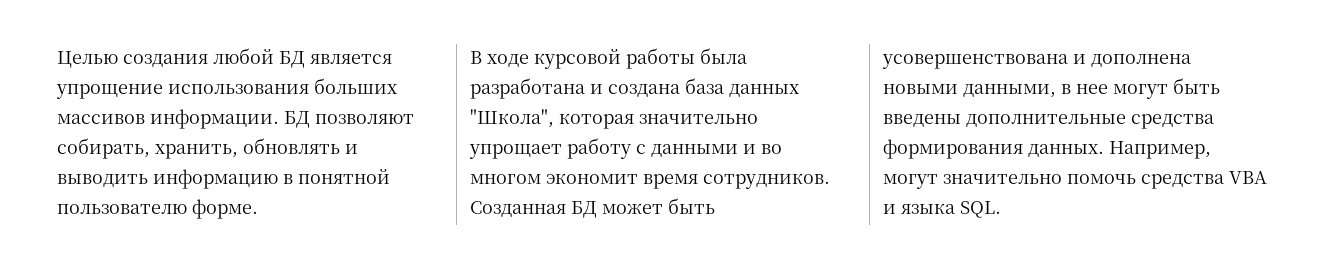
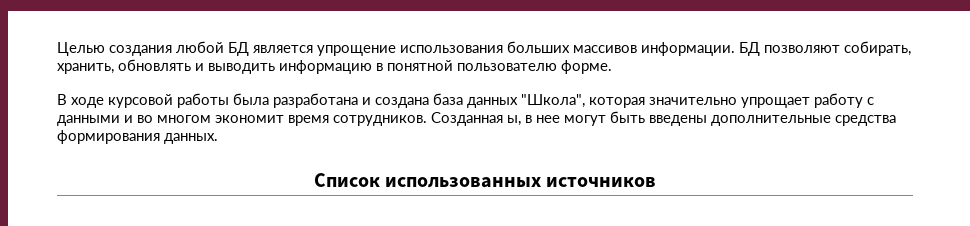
[571,198,715,218] [882,54,1191,69] [883,84,1056,98] БД может быть усовершенствована и дополнена новыми данными, -> [507,115,521,126] ы,
[1109,141,1211,159] [883,171,1267,189] [883,201,1001,218] Например, могут значительно помочь средства VBA и языка SQL. -> [313,173,657,188] // Список использованных источников

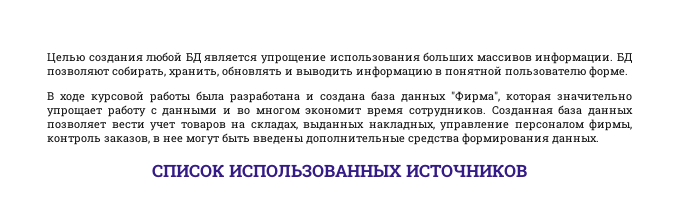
[521,94,585,108] "Школа", -> [451,91,500,103] "Фирма",
[507,115,521,126] ы, -> [558,105,633,116] [47,119,632,131] [47,136,150,145] база данных позволяет вести учет товаров на складах, выданных накладных, управление персоналом фирмы, контроль заказов,
[313,173,657,188] Список использованных источников -> [152,164,527,178] СПИСОК ИСПОЛЬЗОВАННЫХ ИСТОЧНИКОВ

